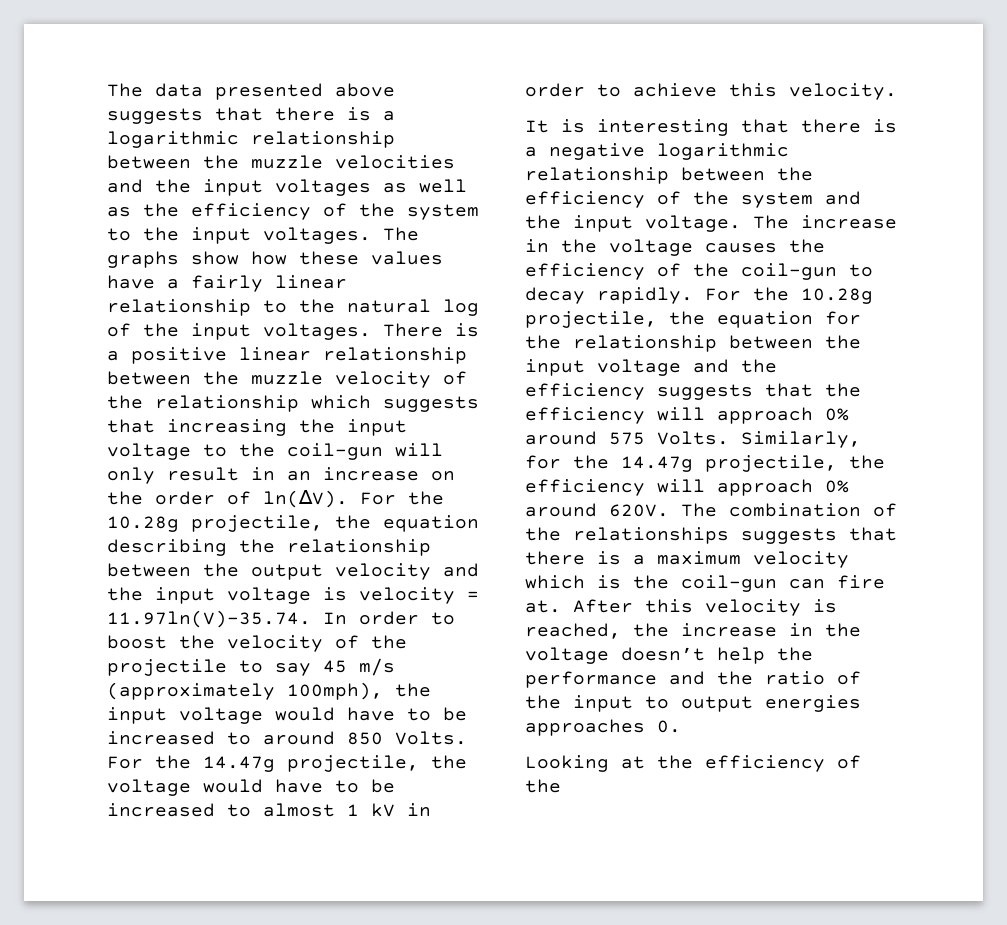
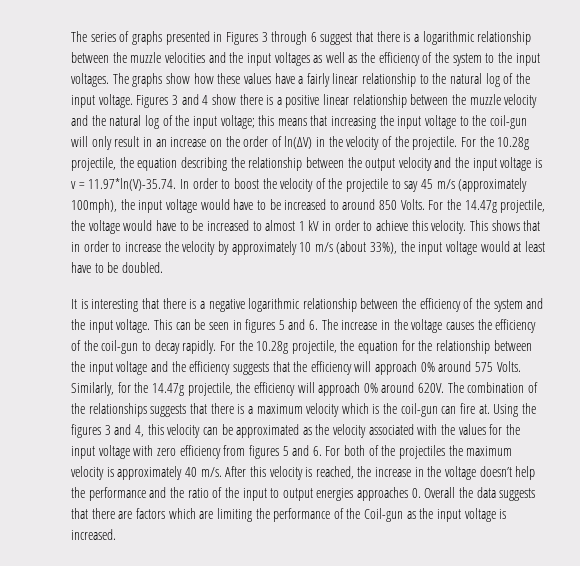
[107,83,395,100] [107,108,203,124] The data presented above suggests -> [71,31,353,45] The series of graphs presented in Figures 3 through 6 suggest
[263,323,443,340] voltages. There -> [98,94,263,108] voltage. Figures 3 and 4 show there
[443,371,467,385] [107,395,479,412] of the relationship which suggests -> [71,115,307,129] and the natural log of the input voltage; this means
[263,490,348,508] ln(∆V). -> [284,136,458,150] ln(∆V) in the velocity of the projectile.
[359,587,479,604] [107,610,311,628] velocity = 11.97ln(V)-35.74. -> [71,178,177,191] v = 11.97*ln(V)-35.74.
(897, 91) none -> [469,220,541,231] [71,241,545,255] [71,262,163,273] This shows that in order to increase the velocity by approximately 10 m/s (about 33%), the input voltage would at least have to be doubled.
(741, 223) none -> [153,319,319,333] This can be seen in figures 5 and 6.
(561, 606) none -> [493,403,536,417] [71,424,520,438] [71,445,513,459] [71,466,222,480] Using the figures 3 and 4, this velocity can be approximated as the velocity associated with the values for the input voltage with zero efficiency from figures 5 and 6. For both of the projectiles the maximum velocity is approximately 40 m/s.
[525,755,861,772] [525,779,561,793] // Looking at the efficiency of the -> [424,487,536,501] [71,508,507,522] [71,529,116,540] Overall the data suggests that there are factors which are limiting the performance of the Coil-gun as the input voltage is increased.

